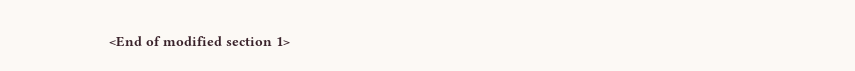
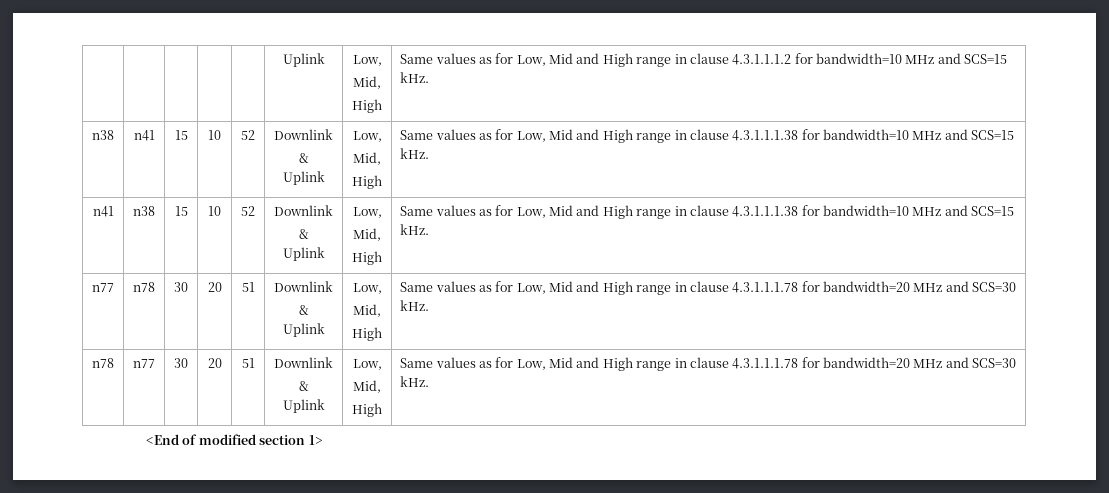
(108, 41) none -> [282,53,325,67] [352,55,382,66] [353,76,381,89] [352,99,382,113] [400,53,1008,67] [400,72,430,83] [92,130,114,140] [133,130,155,141] [174,130,188,140] [208,130,221,140] [241,130,255,140] [274,129,333,140] [298,153,309,163] [282,171,325,185] [352,131,382,142] [353,152,381,165] [352,175,382,189] [400,129,1015,143] [400,148,430,159] [92,206,114,217] [133,206,155,216] [174,206,188,216] [208,206,221,216] [241,206,255,216] [274,205,333,216] [298,229,309,239] [282,247,325,261] [352,207,382,218] [353,228,381,241] [352,251,382,265] [400,205,1015,219] [400,224,430,235] [92,283,114,292] [133,282,155,292] [174,282,188,292] [207,282,222,292] [241,282,255,292] [274,281,333,292] [298,305,309,315] [282,323,325,337] [352,283,382,294] [353,304,381,317] [352,327,382,341] [400,281,1017,295] [400,300,430,311] [92,358,114,368] [133,359,155,368] [174,358,188,368] [207,358,222,368] [241,358,255,368] [274,357,333,368] [298,381,309,391] [282,399,325,413] [352,359,382,370] [353,380,381,393] [352,403,382,417] [400,357,1017,371] [400,376,430,387] | | | | | Uplink | Low, // Mid, // High | Same values as for Low, Mid and High range in clause 4.3.1.1.1.2 for bandwidth=10 MHz and SCS=15 kHz. // n38 | n41 | 15 | 10 | 52 | Downlink // & // Uplink | Low, // Mid, // High | Same values as for Low, Mid and High range in clause 4.3.1.1.1.38 for bandwidth=10 MHz and SCS=15 kHz. // n41 | n38 | 15 | 10 | 52 | Downlink // & // Uplink | Low, // Mid, // High | Same values as for Low, Mid and High range in clause 4.3.1.1.1.38 for bandwidth=10 MHz and SCS=15 kHz. // n77 | n78 | 30 | 20 | 51 | Downlink // & // Uplink | Low, // Mid, // High | Same values as for Low, Mid and High range in clause 4.3.1.1.1.78 for bandwidth=20 MHz and SCS=30 kHz. // n78 | n77 | 30 | 20 | 51 | Downlink // & // Uplink | Low, // Mid, // High | Same values as for Low, Mid and High range in clause 4.3.1.1.1.78 for bandwidth=20 MHz and SCS=30 kHz. //

